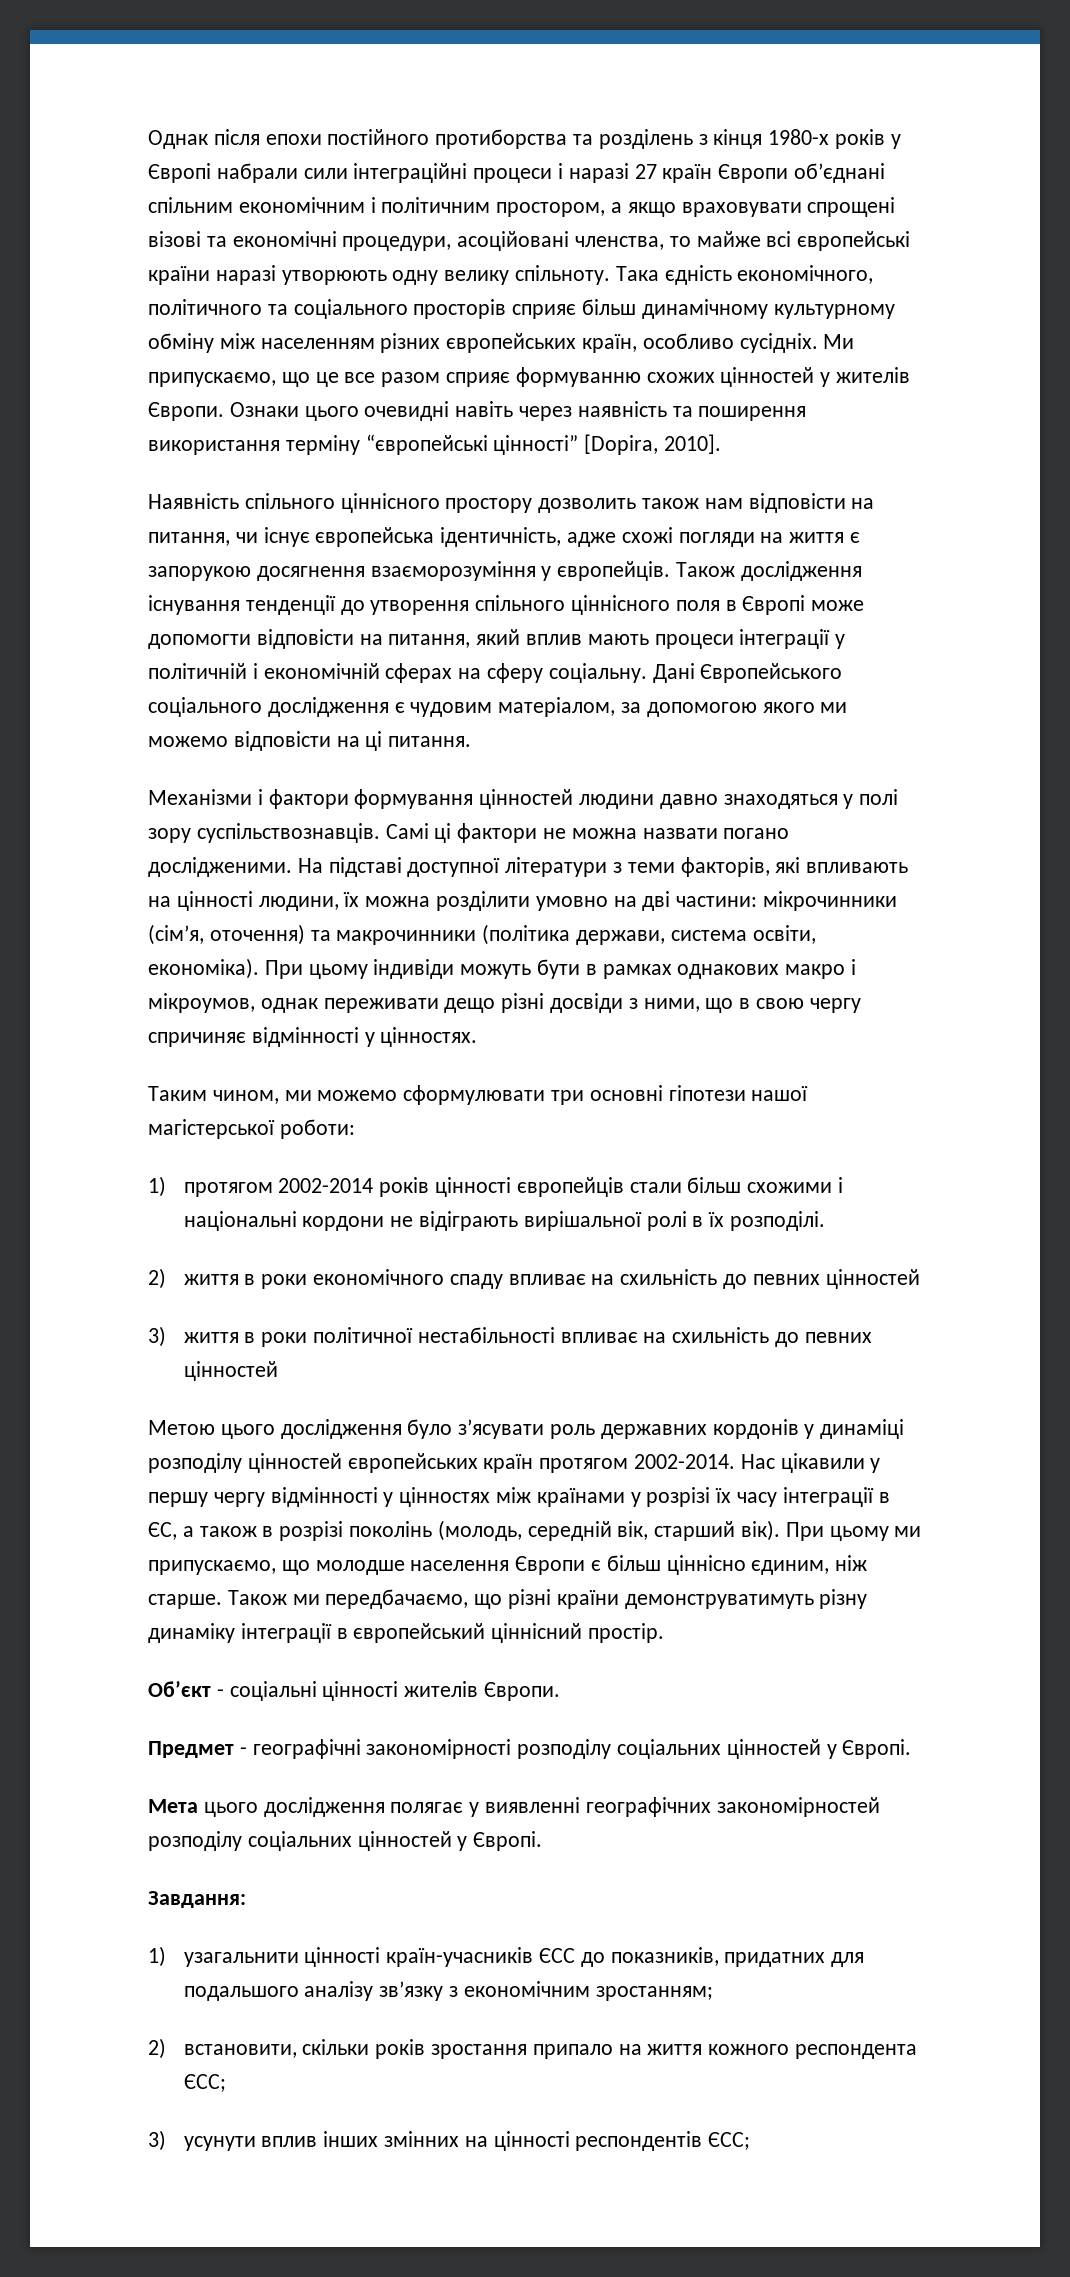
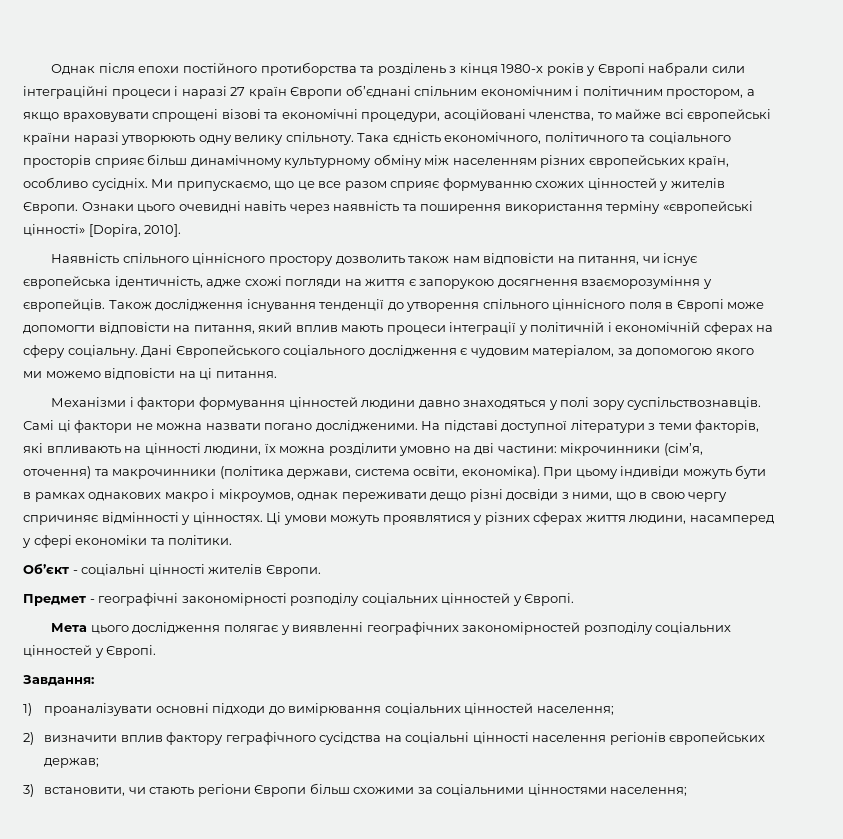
[365,434,579,455] “європейські цінності” -> [662,201,753,214] [23,224,85,236] «європейські цінності»
[148,1085,809,1105] [148,1119,355,1139] [148,1176,843,1197] [183,1211,825,1231] [148,1268,920,1289] [148,1326,872,1347] [183,1361,278,1381] [148,1419,905,1439] [148,1453,881,1473] [148,1487,890,1507] [148,1520,922,1541] [148,1555,868,1575] [148,1589,868,1609] [148,1623,665,1643] // Таким чином, ми можемо сформулювати три основні гіпотези нашої магістерської роботи: // 1) протягом 2002-2014 років цінності європейців стали більш схожими і національні кордони не відіграють вирішальної ролі в їх розподілі. // 2) життя в роки економічного спаду впливає на схильність до певних цінностей // 3) життя в роки політичної нестабільності впливає на схильність до певних цінностей // Метою цього дослідження було з’ясувати роль державних кордонів у динаміці розподілу цінностей європейських країн протягом 2002-2014. Нас цікавили у першу чергу відмінності у цінностях між країнами у розрізі їх часу інтеграції в ЄС, а також в розрізі поколінь (молодь, середній вік, старший вік). При цьому ми припускаємо, що молодше населення Європи є більш ціннісно єдиним, ніж старше. Також ми передбачаємо, що різні країни демонструватимуть різну динаміку інтеграції в європейський ціннісний простір. -> [266,512,774,525] [22,535,233,548] Ці умови можуть проявлятися у різних сферах життя людини, насамперед у сфері економіки та політики.
[183,1947,865,1967] [183,1981,713,2001] [148,2038,917,2059] [183,2074,226,2092] [148,2130,751,2151] узагальнити цінності країн-учасників ЄСС до показників, придатних для подальшого аналізу зв’язку з економічним зростанням; // 2) встановити, скільки років зростання припало на життя кожного респондента ЄСС; // 3) усунути вплив інших змінних на цінності респондентів ЄСС; -> [44,703,614,716] [23,732,766,745] [44,758,100,768] [23,783,688,797] проаналізувати основні підходи до вимірювання соціальних цінностей населення; // 2) визначити вплив фактору геграфічного сусідства на соціальні цінності населення регіонів європейських держав; // 3) встановити, чи стають регіони Європи більш схожими за соціальними цінностями населення;

